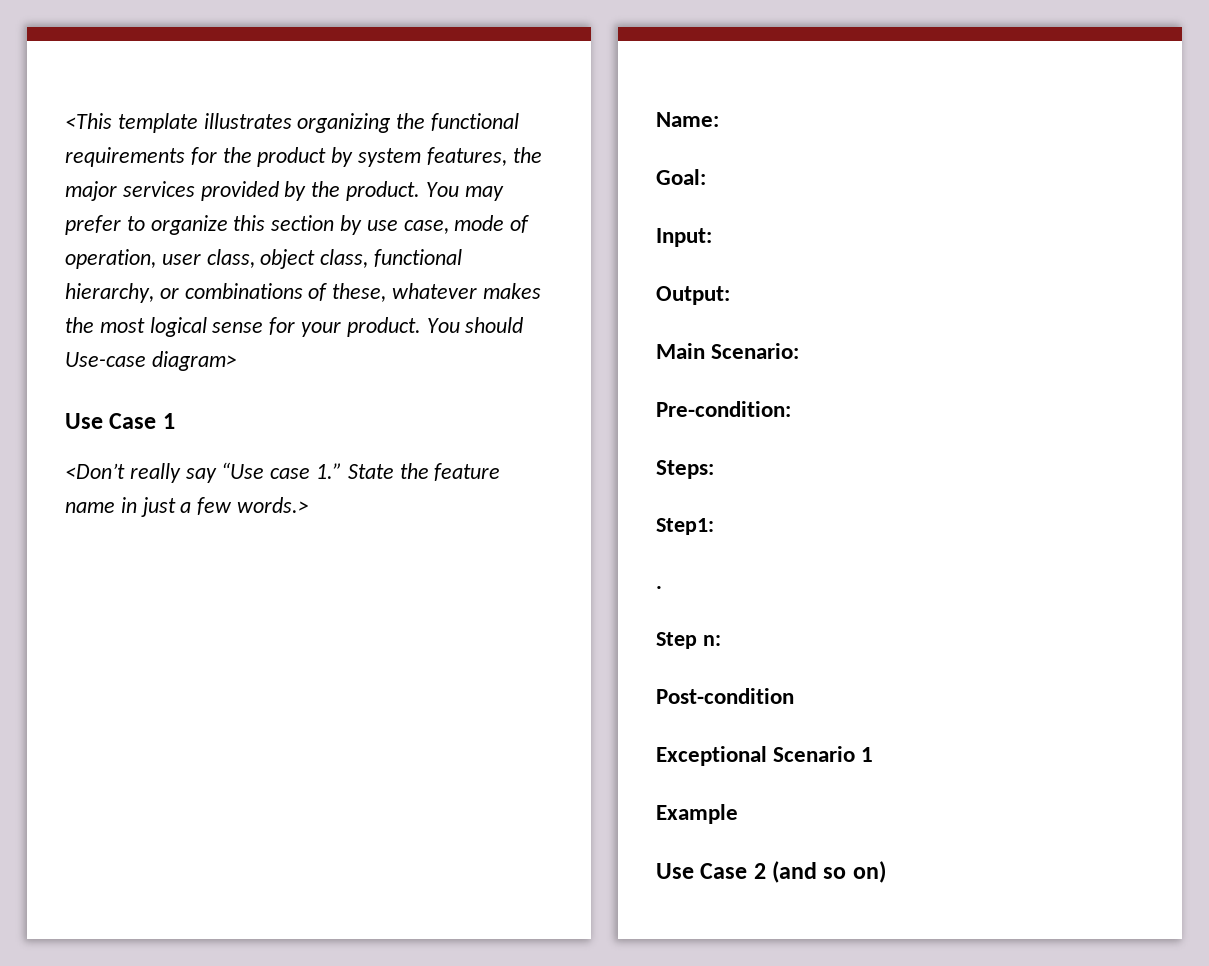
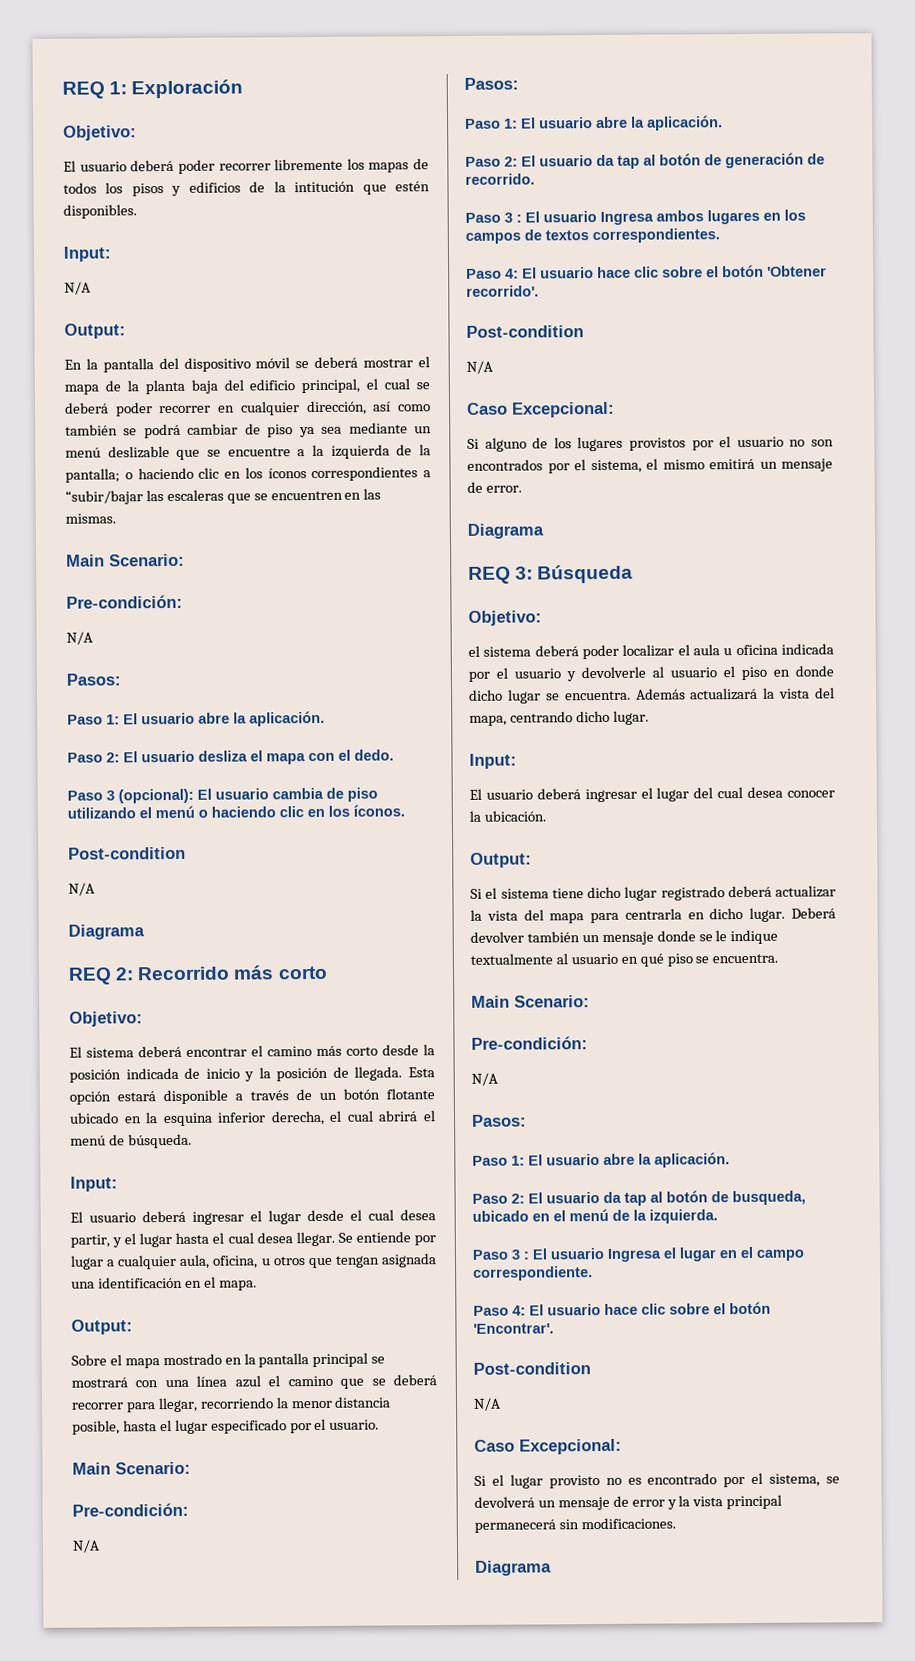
[65,113,520,133] [65,147,542,167] [65,181,504,201] [65,215,530,235] [65,249,463,269] [65,283,541,303] [65,317,524,337] [65,351,237,371] [65,413,175,429] [65,462,501,483] [65,497,310,517] [656,112,719,127] [656,169,706,185] [656,228,712,247] [656,286,730,305] [656,343,800,359] [656,401,791,417] [656,460,714,479] [656,518,714,535] [656,586,662,589] [656,632,721,649] [656,688,794,704] [656,746,874,766] [656,804,738,824] [656,861,886,883] <This template illustrates organizing the functional requirements for the product by system features, the major services provided by the product. You may prefer to organize this section by use case, mode of operation, user class, object class, functional hierarchy, or combinations of these, whatever makes the most logical sense for your product. You should Use-case diagram> // Use Case 1 // <Don’t really say “Use case 1.” State the feature name in just a few words.> // Name: // Goal: // Input: // Output: // Main Scenario: // Pre-condition: // Steps: // Step1: // . // Step n: // Post-condition // Exceptional Scenario 1 // Example // Use Case 2 (and so on) -> [62,79,244,99] [63,125,137,141] [63,158,429,174] [63,181,431,197] [63,204,137,219] [63,246,112,262] [64,281,91,295] [64,323,126,339] [64,356,430,373] [64,378,430,395] [65,400,432,417] [65,422,433,439] [65,444,431,460] [65,466,431,483] [65,488,382,505] [65,513,116,524] [66,553,185,567] [66,594,183,609] [66,631,93,645] [66,673,121,686] [67,710,325,727] [67,749,394,765] [67,787,378,804] [67,804,405,819] [68,846,186,860] [68,882,95,896] [68,924,145,940] [68,965,328,985] [69,1011,143,1027] [69,1044,435,1058] [69,1066,435,1083] [69,1088,435,1105] [69,1110,436,1127] [70,1133,192,1149] [70,1176,118,1192] [70,1209,436,1225] [70,1231,436,1248] [70,1253,437,1270] [71,1276,257,1291] [71,1319,133,1335] [71,1352,386,1369] [71,1374,438,1389] [71,1396,392,1413] [72,1418,380,1435] [72,1461,191,1475] [72,1502,189,1517] [72,1539,100,1553] [464,77,519,90] [465,115,723,131] [465,152,825,169] [465,173,535,185] [465,209,806,225] [465,228,720,244] [466,264,827,279] [466,285,539,297] [466,325,584,338] [466,360,493,374] [467,401,615,418] [467,436,835,452] [467,458,833,474] [467,481,522,493] [467,523,544,539] [468,564,634,584] [468,610,542,626] [468,643,834,660] [468,665,834,682] [469,687,835,704] [469,710,649,726] [469,753,517,769] [469,786,835,803] [469,810,546,822] [470,852,532,868] [470,885,836,901] [470,907,836,924] [470,929,779,945] [470,953,779,967] [471,995,590,1008] [471,1036,588,1050] [471,1072,498,1086] [471,1114,527,1127] [472,1152,730,1168] [472,1190,806,1206] [472,1208,718,1224] [472,1246,805,1262] [473,1266,593,1281] [473,1301,771,1316] [473,1323,554,1334] [473,1362,591,1375] [473,1397,501,1411] [474,1438,622,1455] [474,1472,840,1489] [474,1494,783,1511] [474,1517,676,1533] [475,1560,552,1576] REQ 1: Exploración // Objetivo: // El usuario deberá poder recorrer libremente los mapas de todos los pisos y edificios de la intitución que estén disponibles. // Input: // N/A // Output: // En la pantalla del dispositivo móvil se deberá mostrar el mapa de la planta baja del edificio principal, el cual se deberá poder recorrer en cualquier dirección, así como también se podrá cambiar de piso ya sea mediante un menú deslizable que se encuentre a la izquierda de la pantalla; o haciendo clic en los íconos correspondientes a “subir/bajar las escaleras que se encuentren en las mismas. // Main Scenario: // Pre-condición: // N/A // Pasos: // Paso 1: El usuario abre la aplicación. // Paso 2: El usuario desliza el mapa con el dedo. // Paso 3 (opcional): El usuario cambia de piso utilizando el menú o haciendo clic en los íconos. // Post-condition // N/A // Diagrama // REQ 2: Recorrido más corto // Objetivo: // El sistema deberá encontrar el camino más corto desde la posición indicada de inicio y la posición de llegada. Esta opción estará disponible a través de un botón flotante ubicado en la esquina inferior derecha, el cual abrirá el menú de búsqueda. // Input: // El usuario deberá ingresar el lugar desde el cual desea partir, y el lugar hasta el cual desea llegar. Se entiende por lugar a cualquier aula, oficina, u otros que tengan asignada una identificación en el mapa. // Output: // Sobre el mapa mostrado en la pantalla principal se mostrará con una línea azul el camino que se deberá recorrer para llegar, recorriendo la menor distancia posible, hasta el lugar especificado por el usuario. // Main Scenario: // Pre-condición: // N/A // Pasos: // Paso 1: El usuario abre la aplicación. // Paso 2: El usuario da tap al botón de generación de recorrido. // Paso 3 : El usuario Ingresa ambos lugares en los campos de textos correspondientes. // Paso 4: El usuario hace clic sobre el botón 'Obtener recorrido'. // Post-condition // N/A // Caso Excepcional: // Si alguno de los lugares provistos por el usuario no son encontrados por el sistema, el mismo emitirá un mensaje de error. // Diagrama // REQ 3: Búsqueda // Objetivo: // el sistema deberá poder localizar el aula u oficina indicada por el usuario y devolverle al usuario el piso en donde dicho lugar se encuentra. Además actualizará la vista del mapa, centrando dicho lugar. // Input: // El usuario deberá ingresar el lugar del cual desea conocer la ubicación. // Output: // Si el sistema tiene dicho lugar registrado deberá actualizar la vista del mapa para centrarla en dicho lugar. Deberá devolver también un mensaje donde se le indique textualmente al usuario en qué piso se encuentra. // Main Scenario: // Pre-condición: // N/A // Pasos: // Paso 1: El usuario abre la aplicación. // Paso 2: El usuario da tap al botón de busqueda, ubicado en el menú de la izquierda. // Paso 3 : El usuario Ingresa el lugar en el campo correspondiente. // Paso 4: El usuario hace clic sobre el botón 'Encontrar'. // Post-condition // N/A // Caso Excepcional: // Si el lugar provisto no es encontrado por el sistema, se devolverá un mensaje de error y la vista principal permanecerá sin modificaciones. // Diagrama

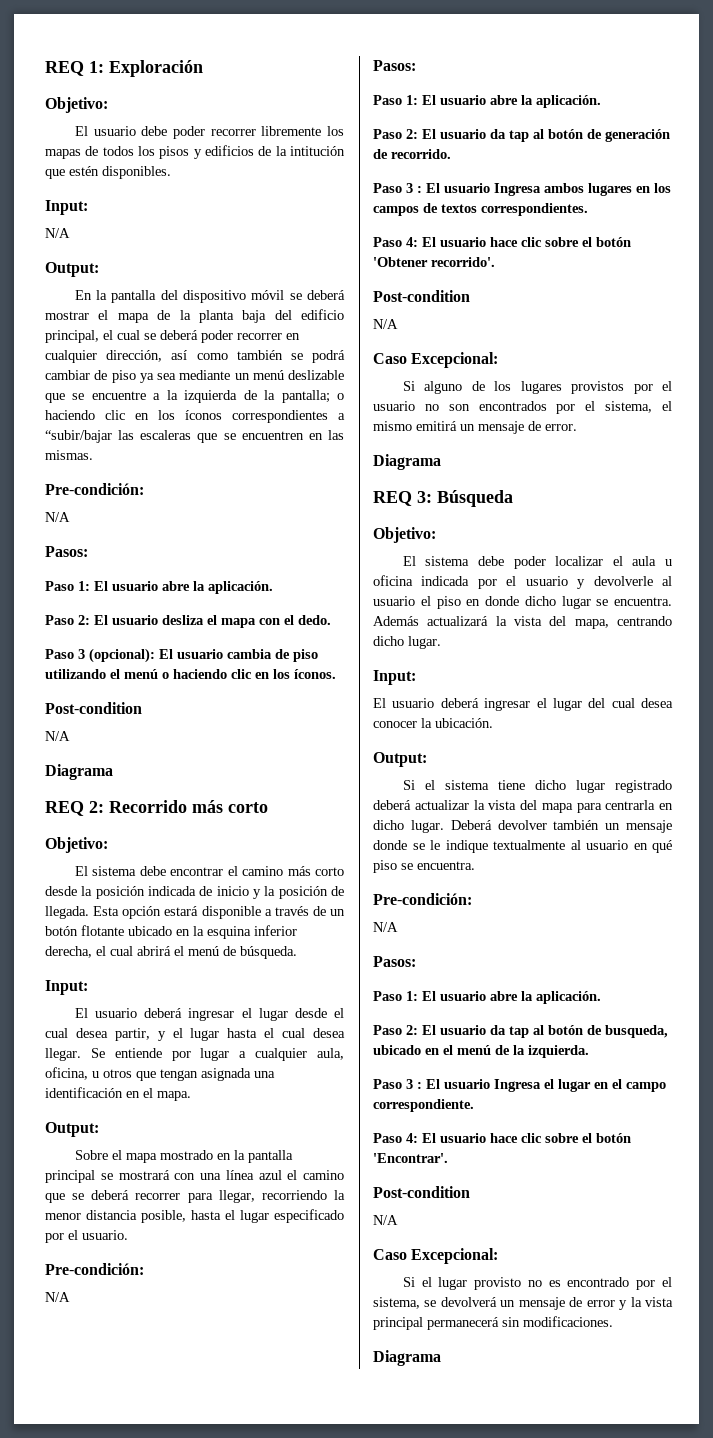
[130,159,175,172] deberá -> [141,126,168,136] debe
[66,553,185,567] // Main Scenario: -> (93, 455) none
[138,1045,182,1058] deberá -> [139,866,166,876] debe
[72,1461,191,1475] // Main Scenario: -> (128, 1235) none
[468,645,579,657] el sistema deberá -> [402,556,505,566] El sistema debe
[471,995,590,1008] // Main Scenario: -> (475, 865) none

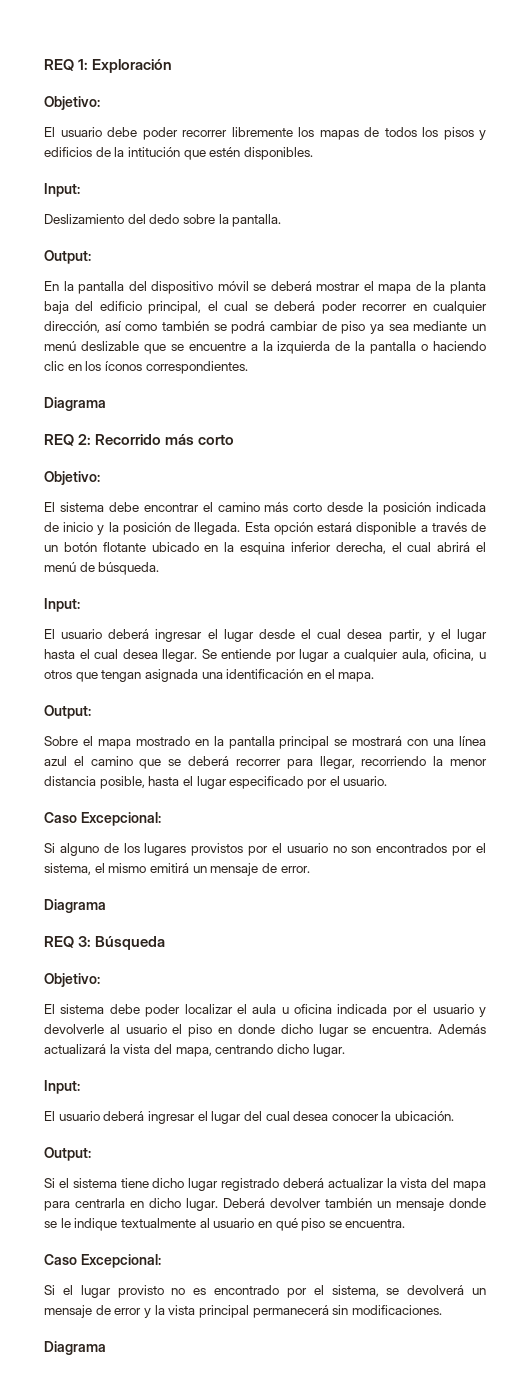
[45,228,70,238] N/A -> [44,214,282,227] Deslizamiento del dedo sobre la pantalla.
[281,390,330,403] pantalla; -> [370,341,417,354] pantalla
[232,410,345,423] [45,430,344,443] [45,450,93,460] [45,483,144,495] [45,512,70,522] [45,546,88,557] [45,581,273,594] [45,615,331,628] [45,648,318,663] [45,669,336,679] [45,702,142,714] [45,731,70,741] correspondientes a “subir/bajar las escaleras que se encuentren en las mismas. // Pre-condición: // N/A // Pasos: // Paso 1: El usuario abre la aplicación. // Paso 2: El usuario desliza el mapa con el dedo. // Paso 3 (opcional): El usuario cambia de piso utilizando el menú o haciendo clic en los íconos. // Post-condition // N/A -> [145,361,248,374] correspondientes.
[45,1263,144,1275] [45,1292,70,1302] [373,60,416,71] [373,95,601,108] [373,129,670,142] [373,149,451,159] [373,183,671,196] [373,203,588,216] [373,237,631,247] [373,257,495,267] [373,290,470,302] [373,319,398,329] // Pre-condición: // N/A // Pasos: // Paso 1: El usuario abre la aplicación. // Paso 2: El usuario da tap al botón de generación de recorrido. // Paso 3 : El usuario Ingresa ambos lugares en los campos de textos correspondientes. // Paso 4: El usuario hace clic sobre el botón 'Obtener recorrido'. // Post-condition // N/A -> (388, 781) none
[373,893,472,905] [373,922,398,932] [373,956,416,967] [373,991,601,1004] [373,1025,668,1038] [373,1045,589,1058] [373,1079,666,1092] [373,1099,474,1112] [373,1133,631,1143] [373,1153,448,1163] [373,1186,470,1198] [373,1215,398,1225] // Pre-condición: // N/A // Pasos: // Paso 1: El usuario abre la aplicación. // Paso 2: El usuario da tap al botón de busqueda, ubicado en el menú de la izquierda. // Paso 3 : El usuario Ingresa el lugar en el campo correspondiente. // Paso 4: El usuario hace clic sobre el botón 'Encontrar'. // Post-condition // N/A -> (406, 1223) none

